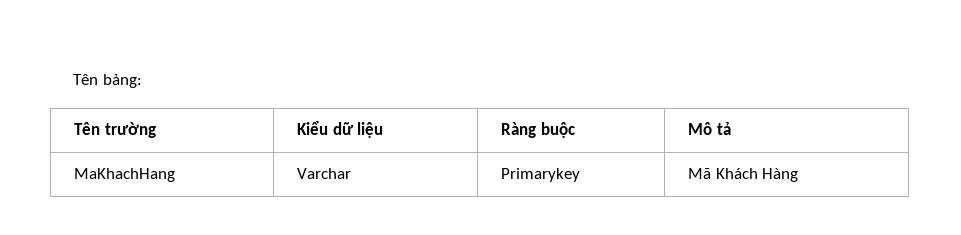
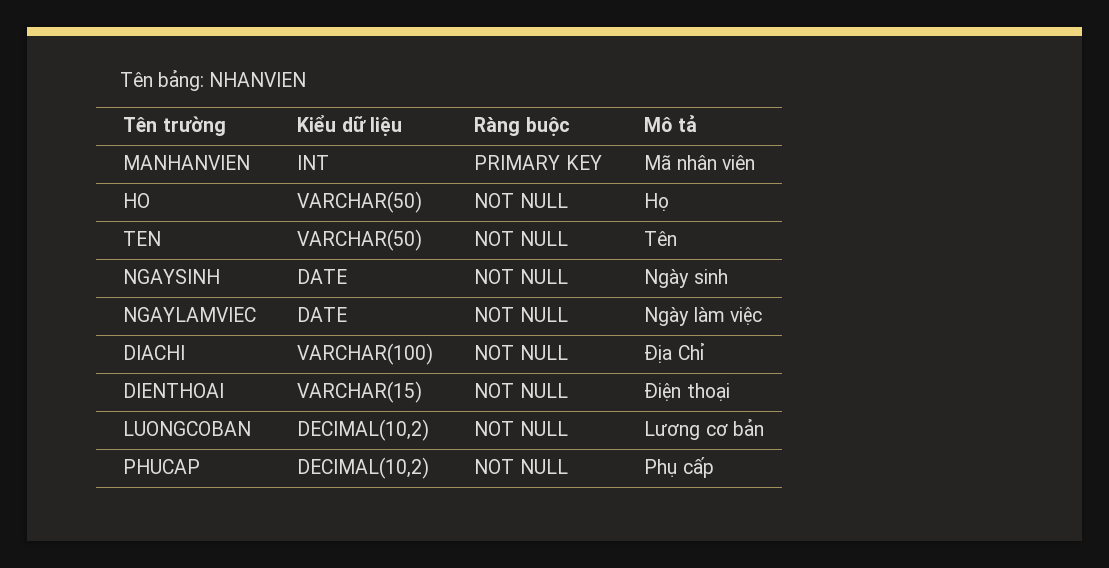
(142, 81) none -> [209,72,307,87] NHANVIEN
[73,168,175,182] [296,168,351,179] [500,168,580,182] [687,168,799,182] MaKhachHang | Varchar | Primarykey | Mã Khách Hàng -> [123,155,251,170] [297,155,330,170] [474,155,602,170] [644,155,755,170] [123,193,151,208] [297,191,423,213] [474,193,568,208] [644,193,670,211] [123,231,162,246] [297,229,423,251] [474,231,568,246] [644,231,678,246] [123,269,221,284] [297,269,348,284] [474,269,568,284] [644,269,728,288] [123,307,257,322] [297,307,348,322] [474,307,568,322] [644,307,762,326] [123,345,186,360] [297,343,434,365] [474,345,568,360] [644,343,705,363] [123,383,225,398] [297,381,423,403] [474,383,568,398] [644,383,730,401] [123,421,252,436] [297,419,430,441] [474,421,568,436] [644,419,764,440] [123,459,201,474] [297,457,430,479] [474,459,568,474] [644,457,714,478] MANHANVIEN | INT | PRIMARY KEY | Mã nhân viên // HO | VARCHAR(50) | NOT NULL | Họ // TEN | VARCHAR(50) | NOT NULL | Tên // NGAYSINH | DATE | NOT NULL | Ngày sinh // NGAYLAMVIEC | DATE | NOT NULL | Ngày làm việc // DIACHI | VARCHAR(100) | NOT NULL | Địa Chỉ // DIENTHOAI | VARCHAR(15) | NOT NULL | Điện thoại // LUONGCOBAN | DECIMAL(10,2) | NOT NULL | Lương cơ bản // PHUCAP | DECIMAL(10,2) | NOT NULL | Phụ cấp

